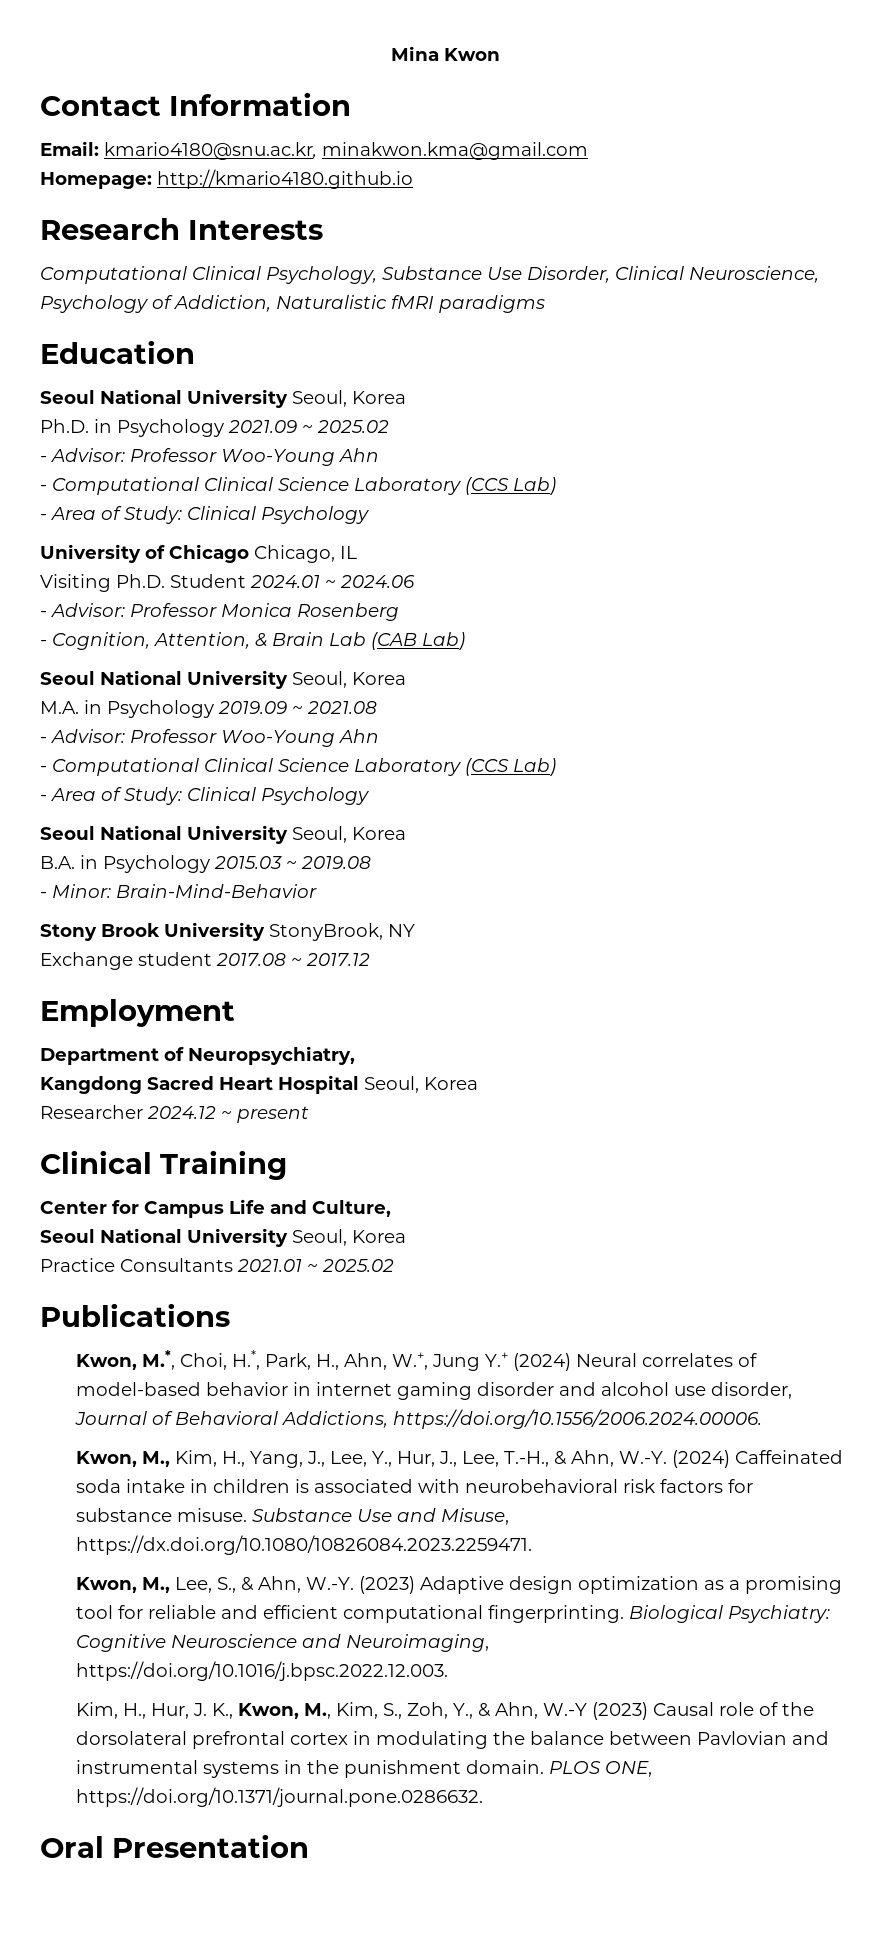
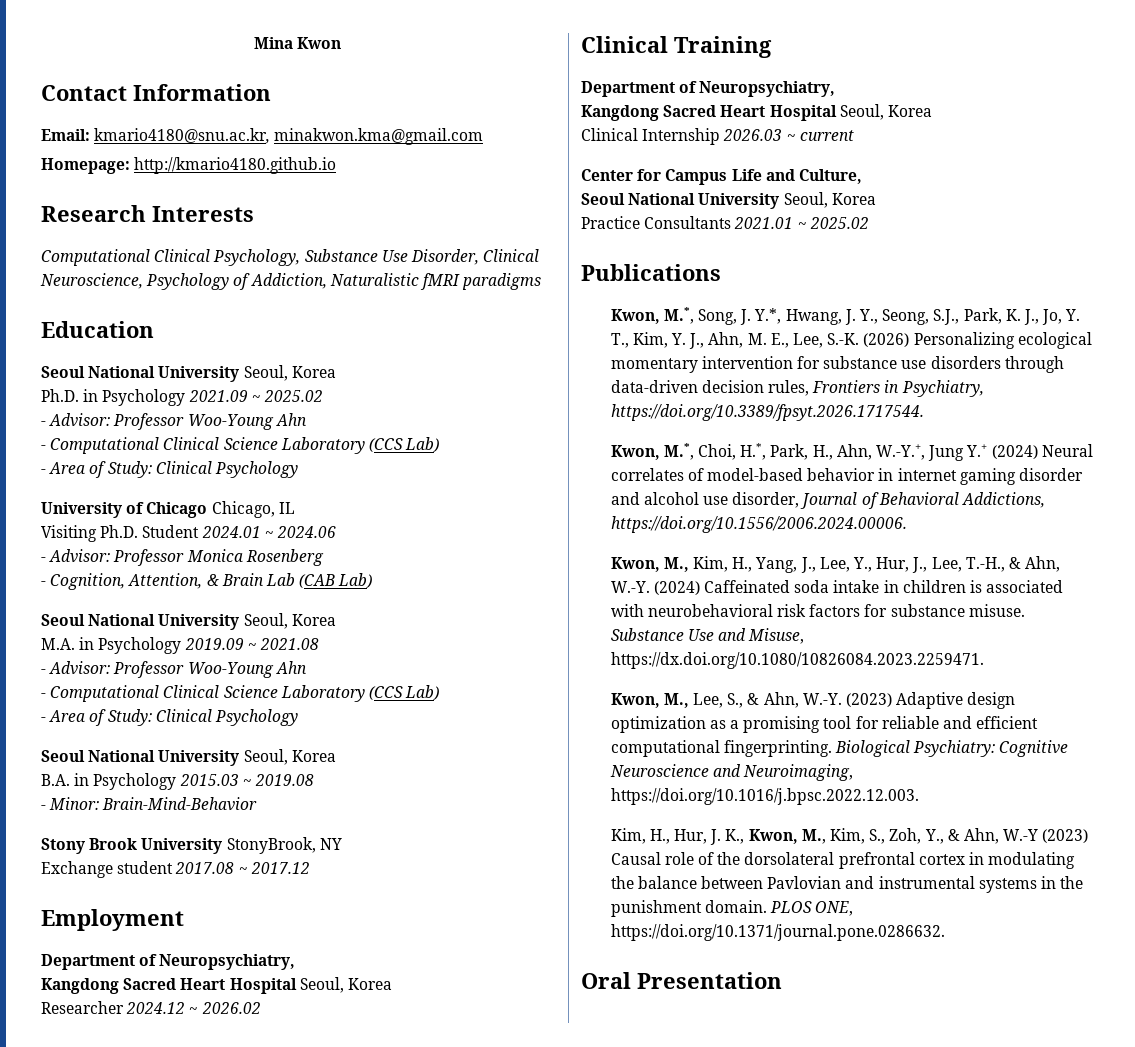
[237,1106,309,1123] present -> [201,1002,261,1014] 2026.02
(287, 1165) none -> [581,81,836,97] [581,104,932,121] [581,128,854,145] // Department of Neuropsychiatry, // Kangdong Sacred Heart Hospital Seoul, Korea // Clinical Internship 2026.03 ~ current
(230, 1315) none -> [610,307,1081,325] [610,332,1092,349] [610,356,1064,373] [610,380,984,397] [610,404,924,421] // Kwon, M.*, Song, J. Y.*, Hwang, J. Y., Seong, S.J., Park, K. J., Jo, Y. T., Kim, Y. J., Ahn, M. E., Lee, S.-K. (2026) Personalizing ecological momentary intervention for substance use disorders through data-driven decision rules, Frontiers in Psychiatry, https://doi.org/10.3389/fpsyt.2026.1717544.
[392,1352,429,1370] W.+, -> [876,444,926,460] W.-Y.+,

